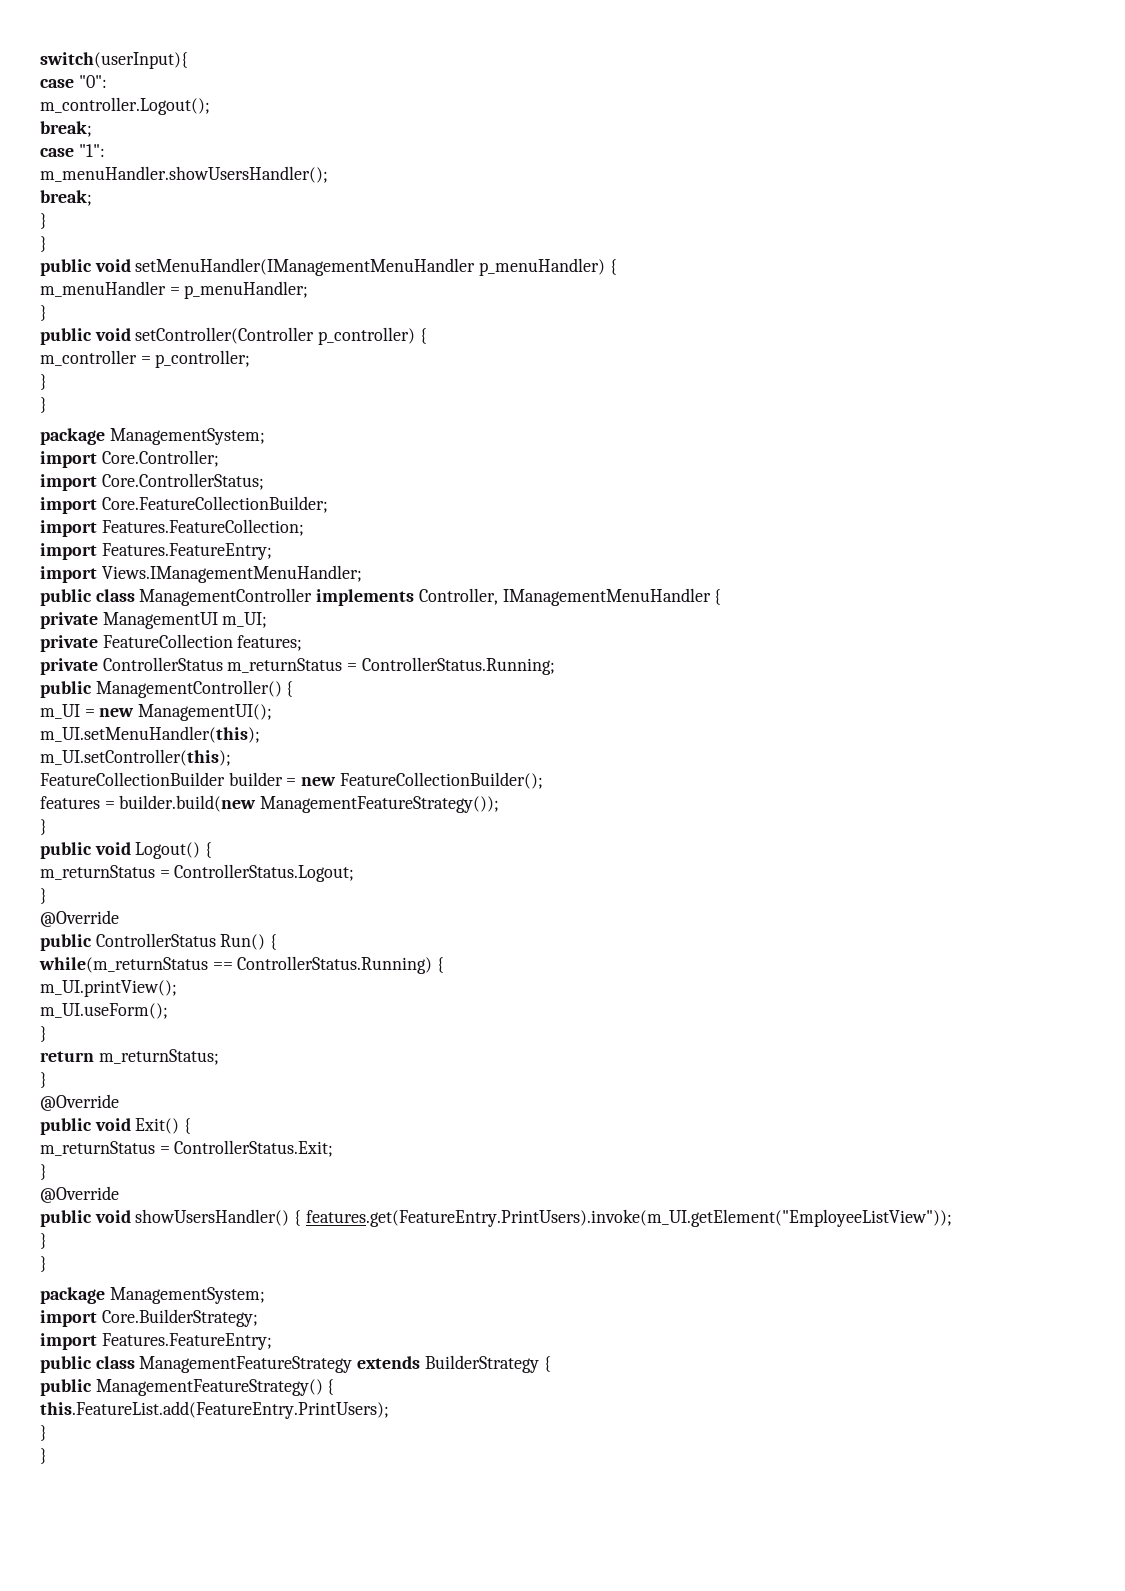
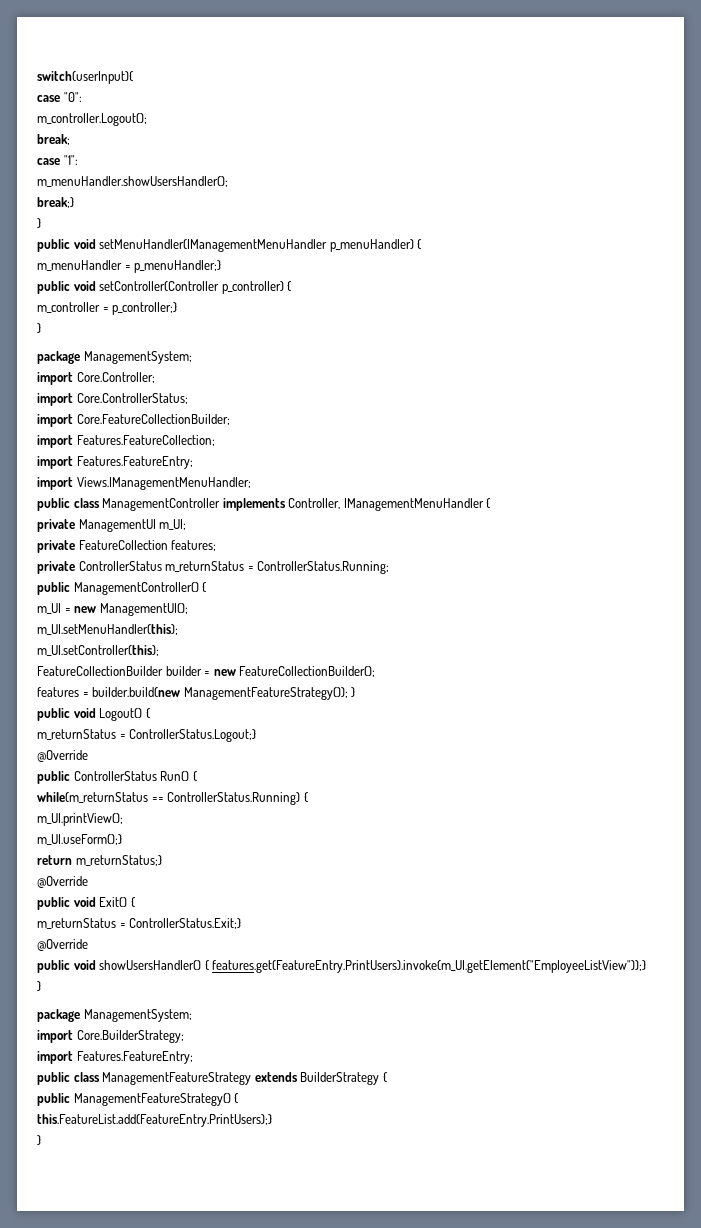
[40,190,92,206] [40,213,47,229] break; // } -> [37,197,74,208] break;}
[184,281,309,299] [40,305,47,321] p_menuHandler; // } -> [134,260,222,273] p_menuHandler;}
[155,350,251,368] [40,374,47,390] p_controller; // } -> [112,302,178,315] p_controller;}
(500, 804) // -> (348, 693) none
[174,864,355,882] [40,888,47,904] ControllerStatus.Logout; // } -> [129,729,257,742] ControllerStatus.Logout;}
[40,1003,168,1019] [40,1026,47,1042] m_UI.useForm(); // } -> [37,834,122,845] m_UI.useForm();}
[98,1049,219,1065] [40,1072,47,1088] m_returnStatus; // } -> [75,855,162,866] m_returnStatus;}
[174,1140,334,1157] [40,1164,47,1180] ControllerStatus.Exit; // } -> [129,918,242,929] ControllerStatus.Exit;}
[305,1209,952,1227] [40,1233,47,1249] features.get(FeatureEntry.PrintUsers).invoke(m_UI.getElement("EmployeeListView")); // } -> [212,960,647,973] features.get(FeatureEntry.PrintUsers).invoke(m_UI.getElement("EmployeeListView"));}
[40,1401,389,1419] [40,1425,47,1441] [40,1448,47,1464] this.FeatureList.add(FeatureEntry.PrintUsers); // } // } -> [37,1114,272,1127] [37,1135,41,1145] this.FeatureList.add(FeatureEntry.PrintUsers);} // }

